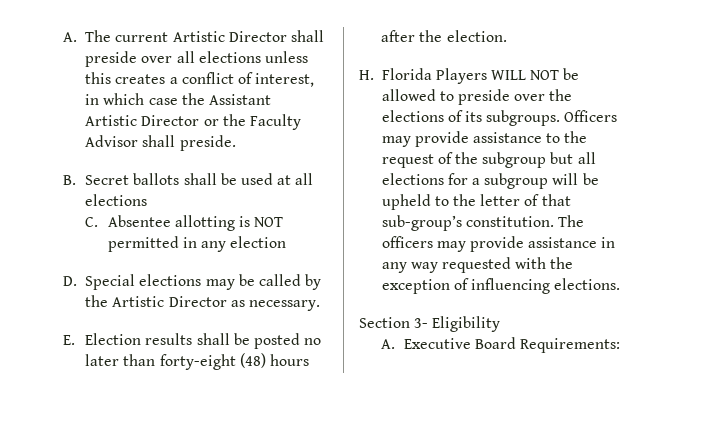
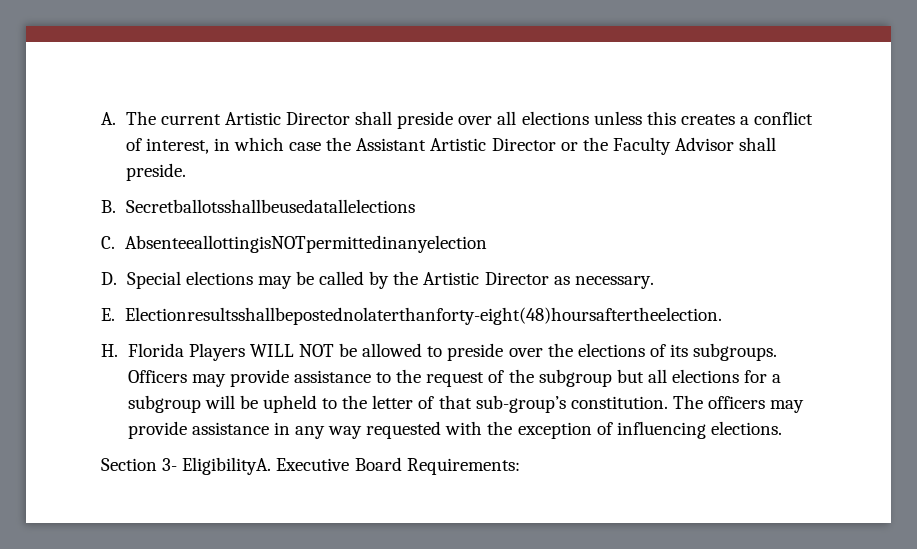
[85,173,314,185] [85,194,148,206] [85,215,284,231] [107,236,287,252] Secret ballots shall be used at all elections // C. Absentee allotting is NOT permitted in any election -> [125,199,415,213] [101,235,488,253] Secretballotsshallbeusedatallelections // C. AbsenteeallottingisNOTpermittedinanyelection
[85,333,322,349] [85,353,310,370] [381,30,507,42] Election results shall be posted no later than forty-eight (48) hours after the election. -> [125,307,723,325] Electionresultsshallbepostednolaterthanforty-eight(48)hoursaftertheelection.
[432,316,501,332] [381,339,396,349] Eligibility // A. -> [182,457,272,475] EligibilityA.

